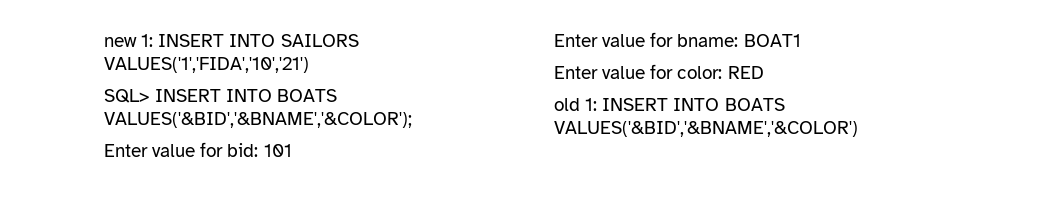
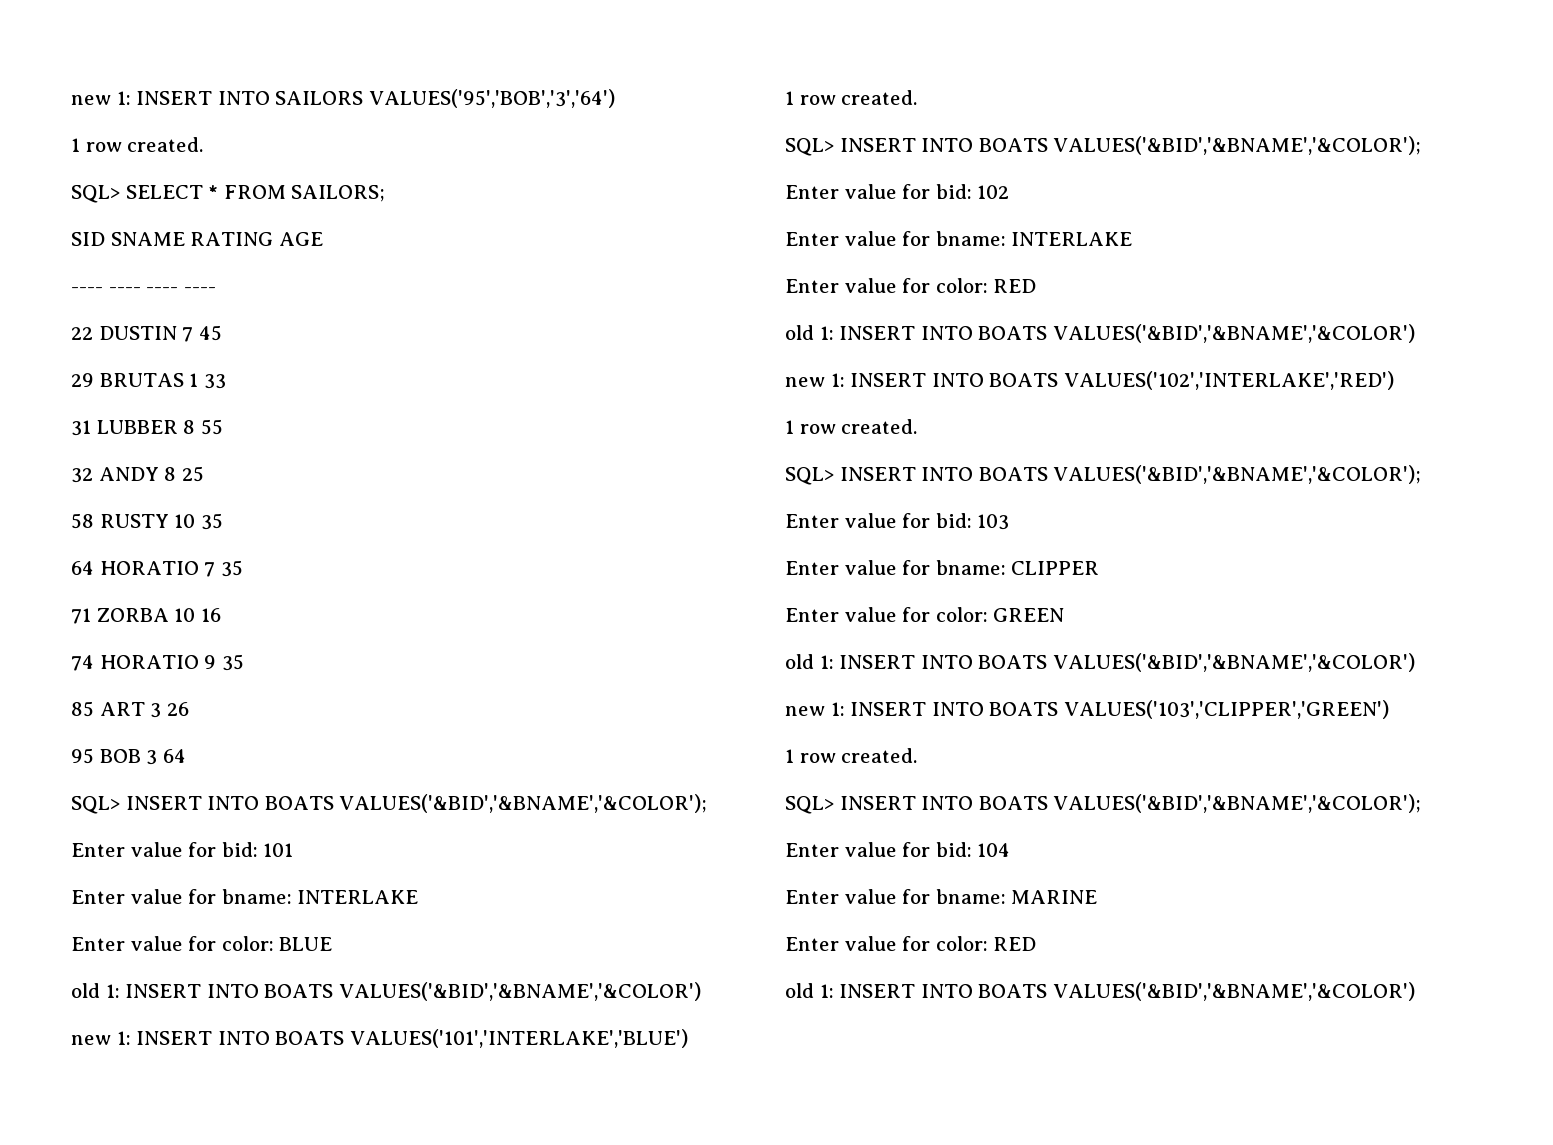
[104,57,309,73] VALUES('1','FIDA','10','21') -> [368,89,615,108] [71,137,204,152] [71,185,386,203] [71,232,323,246] [71,287,216,293] [71,325,222,342] [71,373,226,389] [71,419,223,436] [71,466,204,483] [71,513,223,530] [71,560,243,577] [71,608,221,624] [71,654,244,671] [71,701,189,718] [71,748,186,765] VALUES('95','BOB','3','64') // 1 row created. // SQL> SELECT * FROM SAILORS; // SID SNAME RATING AGE // ---- ---- ---- ---- // 22 DUSTIN 7 45 // 29 BRUTAS 1 33 // 31 LUBBER 8 55 // 32 ANDY 8 25 // 58 RUSTY 10 35 // 64 HORATIO 7 35 // 71 ZORBA 10 16 // 74 HORATIO 9 35 // 85 ART 3 26 // 95 BOB 3 64
[743,34,801,47] BOAT1 -> [297,890,419,904] [71,936,333,951] [71,982,701,1001] [71,1029,688,1048] [785,90,918,105] [785,136,1422,156] [785,184,1010,199] [785,231,1133,246] INTERLAKE // Enter value for color: BLUE // old 1: INSERT INTO BOATS VALUES('&BID','&BNAME','&COLOR') // new 1: INSERT INTO BOATS VALUES('101','INTERLAKE','BLUE') // 1 row created. // SQL> INSERT INTO BOATS VALUES('&BID','&BNAME','&COLOR'); // Enter value for bid: 102 // Enter value for bname: INTERLAKE
(858, 129) none -> [785,371,1394,390] [785,419,918,434] [785,465,1422,485] [785,513,1010,530] [785,560,1100,575] [785,607,1065,622] [785,653,1415,672] [785,700,1389,719] [785,748,918,763] [785,794,1422,814] [785,842,1011,857] [785,889,1098,904] [785,936,1037,951] [785,982,1415,1001] // new 1: INSERT INTO BOATS VALUES('102','INTERLAKE','RED') // 1 row created. // SQL> INSERT INTO BOATS VALUES('&BID','&BNAME','&COLOR'); // Enter value for bid: 103 // Enter value for bname: CLIPPER // Enter value for color: GREEN // old 1: INSERT INTO BOATS VALUES('&BID','&BNAME','&COLOR') // new 1: INSERT INTO BOATS VALUES('103','CLIPPER','GREEN') // 1 row created. // SQL> INSERT INTO BOATS VALUES('&BID','&BNAME','&COLOR'); // Enter value for bid: 104 // Enter value for bname: MARINE // Enter value for color: RED // old 1: INSERT INTO BOATS VALUES('&BID','&BNAME','&COLOR')

